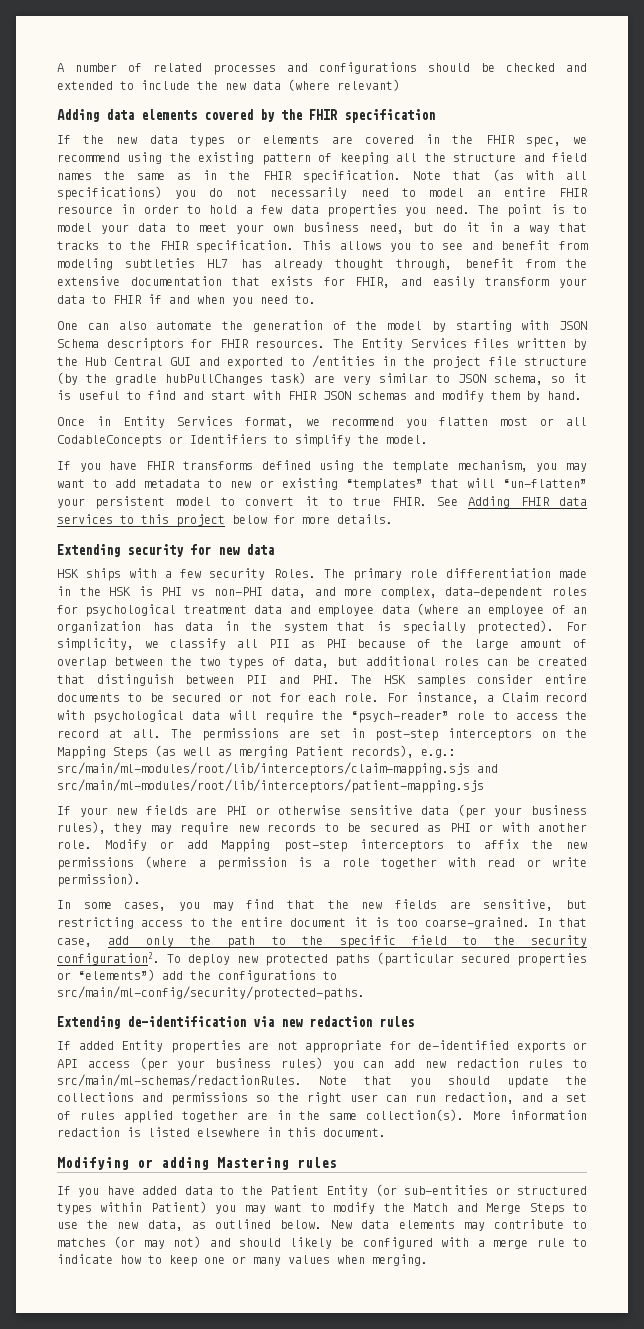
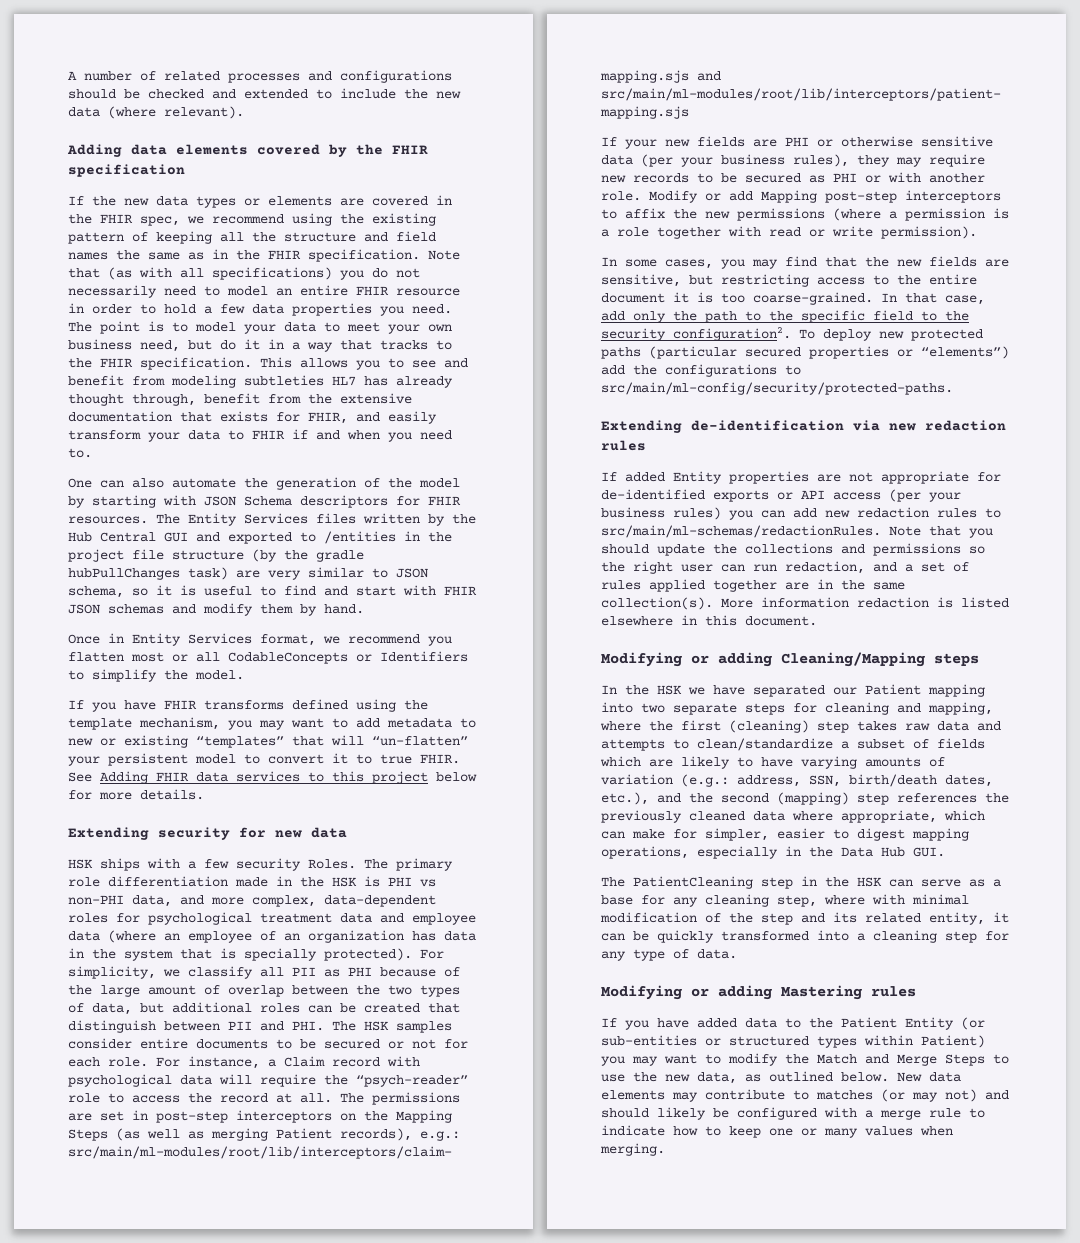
[337,79,400,91] relevant) -> [164,106,244,119] relevant).
(386, 1132) none -> [601,652,979,667] [601,684,985,697] [601,702,993,715] [600,720,1001,733] [601,738,985,751] [600,756,945,769] [601,774,993,787] [601,792,1009,805] [601,810,985,823] [601,828,969,841] [601,846,945,859] [601,876,1001,889] [601,894,969,907] [600,912,1009,925] [601,930,1009,943] [601,949,737,961] // Modifying or adding Cleaning/Mapping steps // In the HSK we have separated our Patient mapping into two separate steps for cleaning and mapping, where the first (cleaning) step takes raw data and attempts to clean/standardize a subset of fields which are likely to have varying amounts of variation (e.g.: address, SSN, birth/death dates, etc.), and the second (mapping) step references the previously cleaned data where appropriate, which can make for simpler, easier to digest mapping operations, especially in the Data Hub GUI. // The PatientCleaning step in the HSK can serve as a base for any cleaning step, where with minimal modification of the step and its related entity, it can be quickly transformed into a cleaning step for any type of data.

